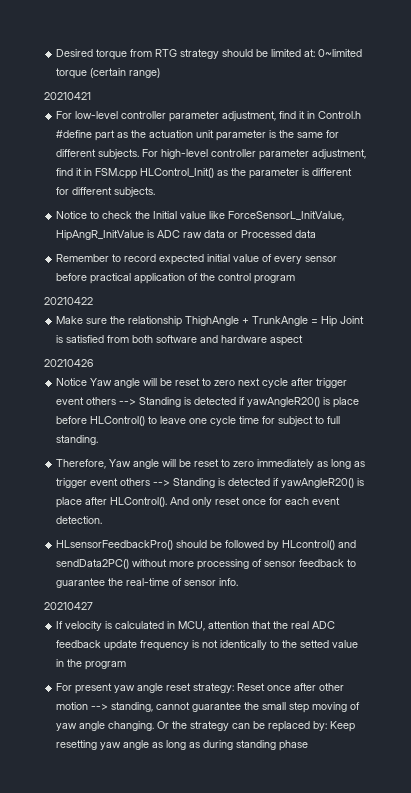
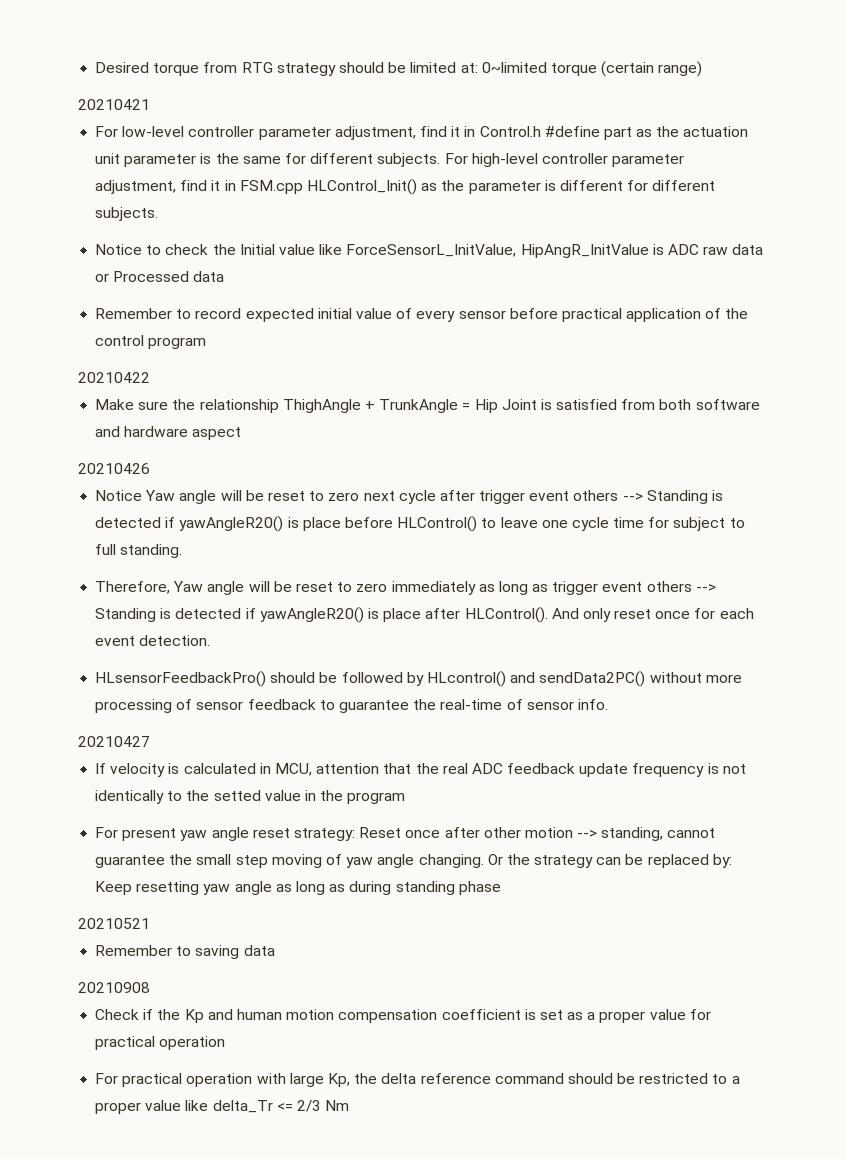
(309, 745) none -> [78,918,150,929] [95,945,275,959] [78,982,150,993] [95,1009,711,1023] [95,1036,226,1050] [95,1073,740,1087] [95,1100,350,1114] // 20210521 // Remember to saving data // 20210908 // Check if the Kp and human motion compensation coefficient is set as a proper value for practical operation // For practical operation with large Kp, the delta reference command should be restricted to a proper value like delta_Tr <= 2/3 Nm

